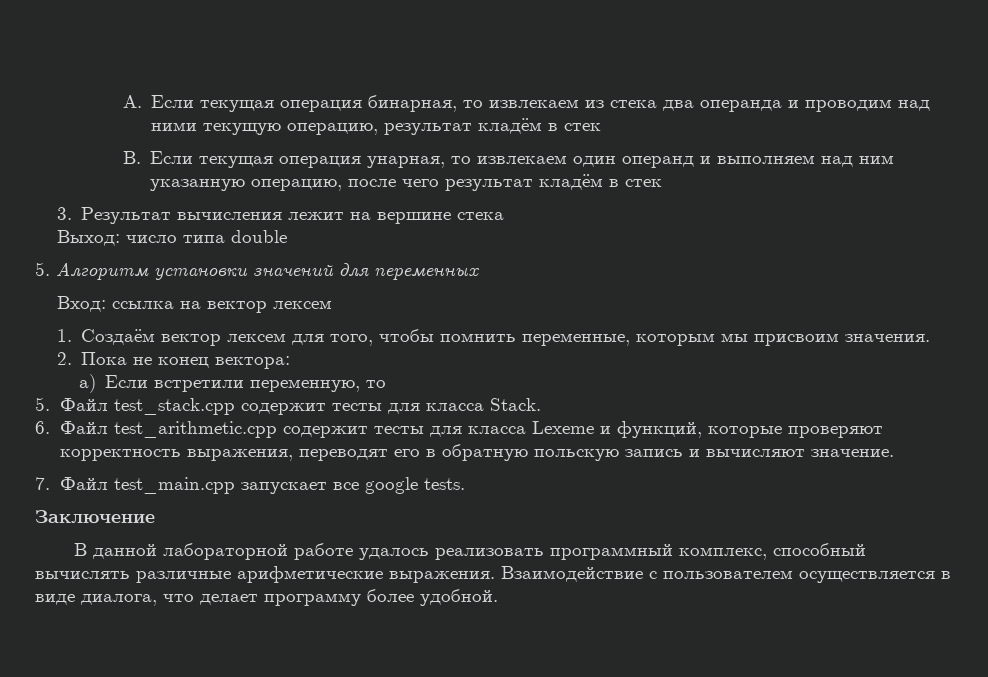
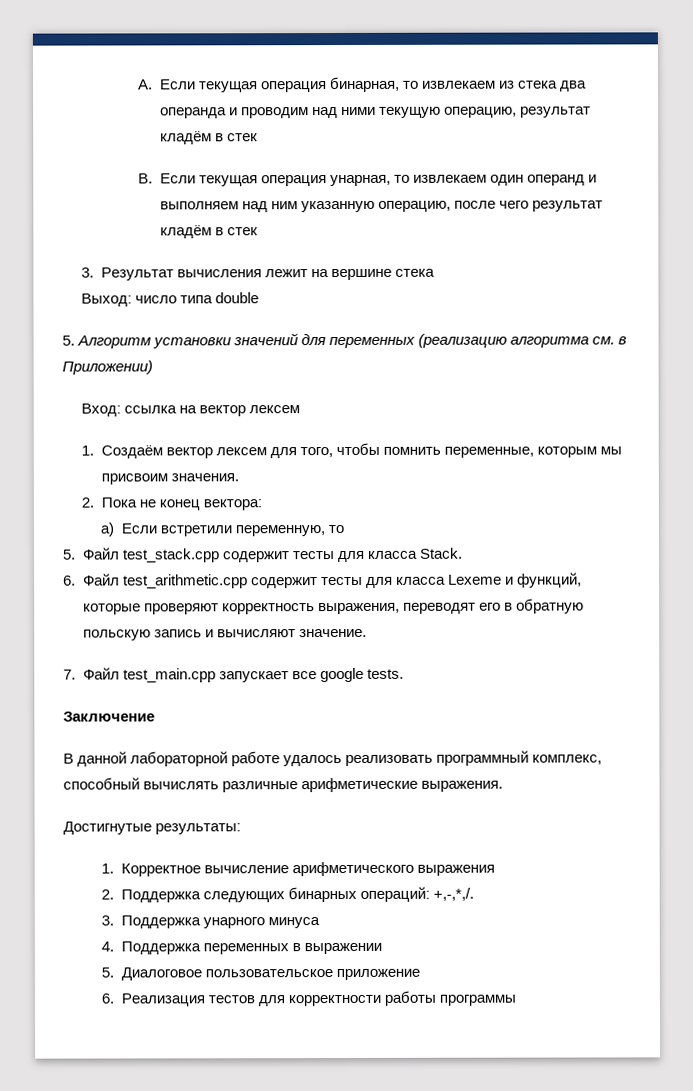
(480, 274) none -> [418,333,628,348] [62,360,153,375] (реализацию алгоритма см. в Приложении)
[501,566,951,583] [35,589,498,606] Взаимодействие с пользователем осуществляется в виде диалога, что делает программу более удобной. -> [63,821,242,835] [101,861,495,877] [101,886,474,903] [101,915,320,929] [101,941,382,955] [101,967,420,981] [101,990,516,1007] // Достигнутые результаты: // 1. Корректное вычисление арифметического выражения // 2. Поддержка следующих бинарных операций: +,-,*,/. // 3. Поддержка унарного минуса // 4. Поддержка переменных в выражении // 5. Диалоговое пользовательское приложение // 6. Реализация тестов для корректности работы программы

